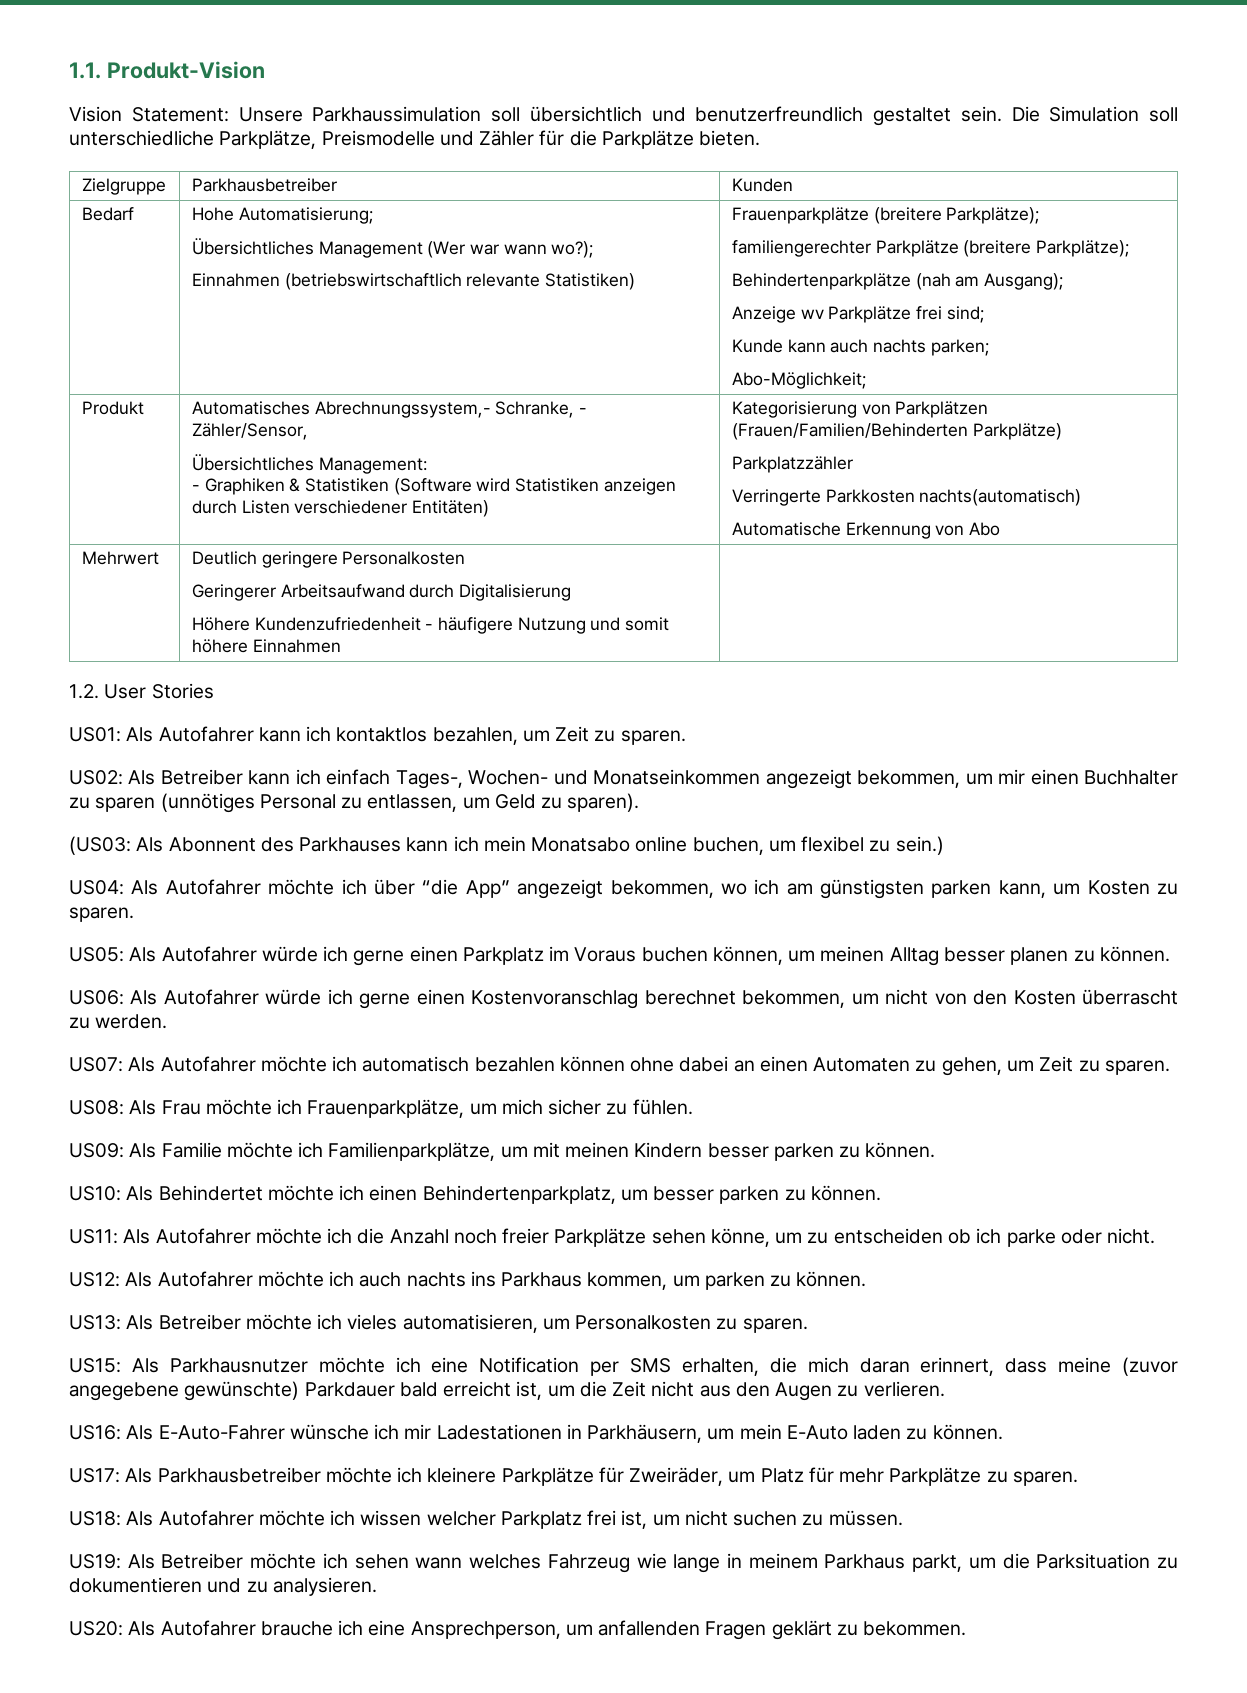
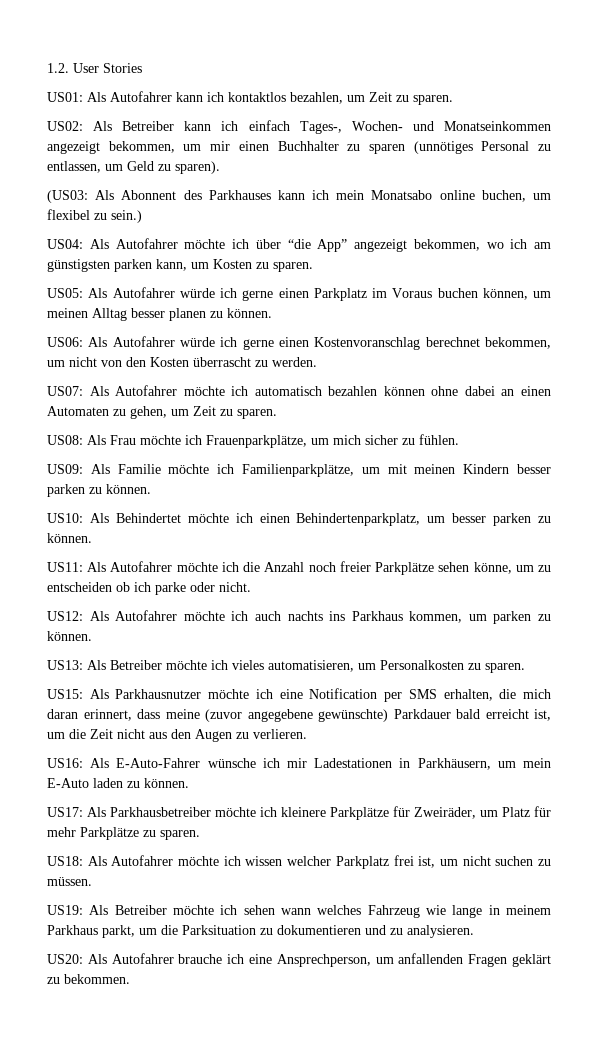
[69,61,265,79] [69,106,1178,126] [69,130,761,149] [81,178,166,195] [191,178,337,192] [731,178,793,192] [81,207,134,221] [191,207,373,224] [191,238,594,258] [191,273,636,290] [731,207,1040,224] [731,240,1130,257] [731,273,1064,290] [731,306,984,323] [731,339,989,356] [731,372,866,389] [81,401,144,415] [191,401,588,418] [191,423,308,440] [191,454,427,474] [191,478,676,495] [191,500,490,517] [731,401,989,418] [731,423,1062,440] [731,456,853,473] [731,489,1082,506] [731,522,1001,539] [81,551,159,565] [191,551,466,568] [191,584,572,601] [191,617,670,634] [191,639,341,653] 1.1. Produkt-Vision // Vision Statement: Unsere Parkhaussimulation soll übersichtlich und benutzerfreundlich gestaltet sein. Die Simulation soll unterschiedliche Parkplätze, Preismodelle und Zähler für die Parkplätze bieten. // Zielgruppe | Parkhausbetreiber | Kunden // Bedarf | Hohe Automatisierung; // Übersichtliches Management (Wer war wann wo?); // Einnahmen (betriebswirtschaftlich relevante Statistiken) | Frauenparkplätze (breitere Parkplätze); // familiengerechter Parkplätze (breitere Parkplätze); // Behindertenparkplätze (nah am Ausgang); // Anzeige wv Parkplätze frei sind; // Kunde kann auch nachts parken; // Abo-Möglichkeit; // Produkt | Automatisches Abrechnungssystem,- Schranke, - Zähler/Sensor, // Übersichtliches Management: // - Graphiken & Statistiken (Software wird Statistiken anzeigen durch Listen verschiedener Entitäten) | Kategorisierung von Parkplätzen (Frauen/Familien/Behinderten Parkplätze) // Parkplatzzähler // Verringerte Parkkosten nachts(automatisch) // Automatische Erkennung von Abo // Mehrwert | Deutlich geringere Personalkosten // Geringerer Arbeitsaufwand durch Digitalisierung // Höhere Kundenzufriedenheit - häufigere Nutzung und somit höhere Einnahmen | // -> (47, 68) none

